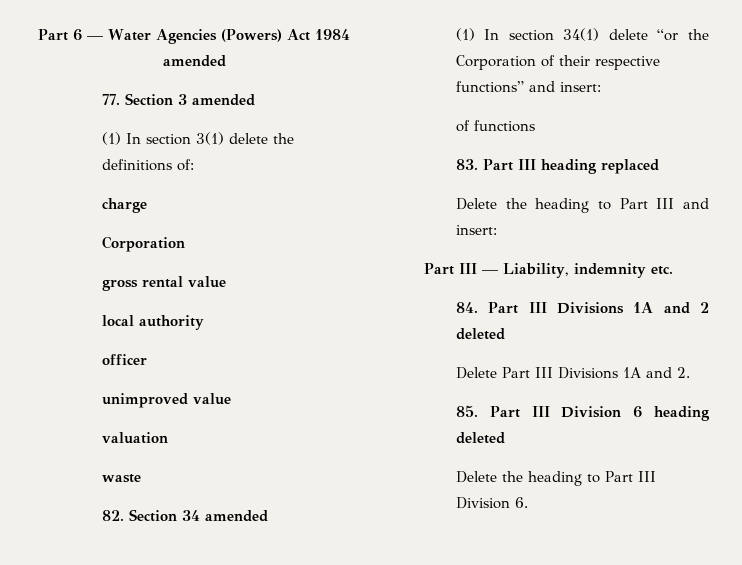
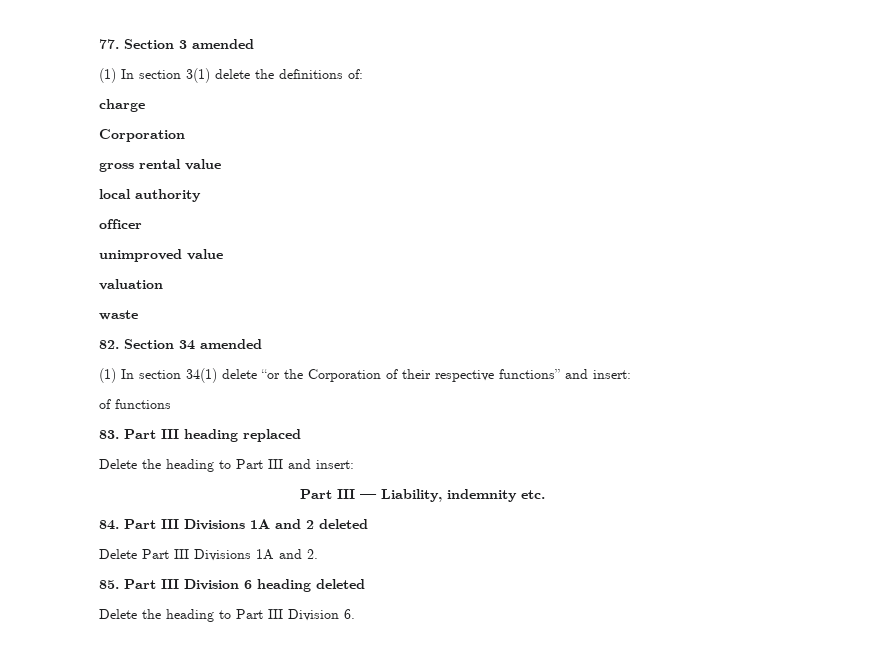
[38,29,350,44] [162,55,226,67] Part 6 — Water Agencies (Powers) Act 1984 amended // -> (98, 44) none

